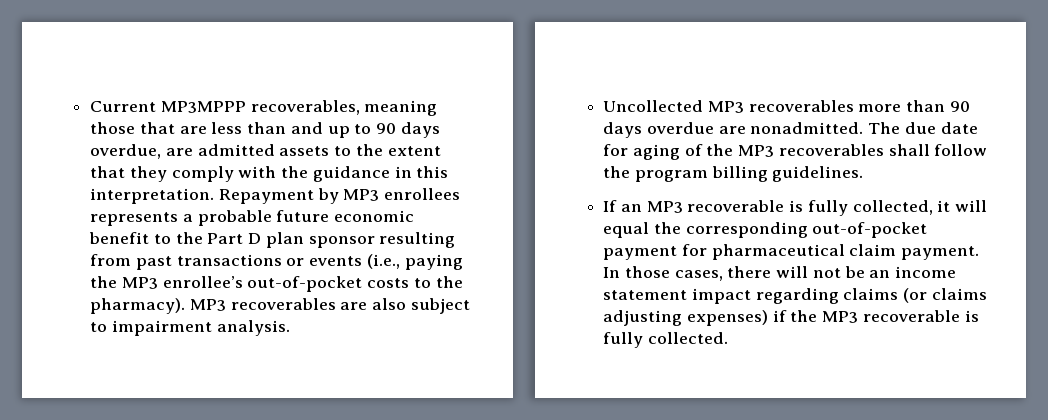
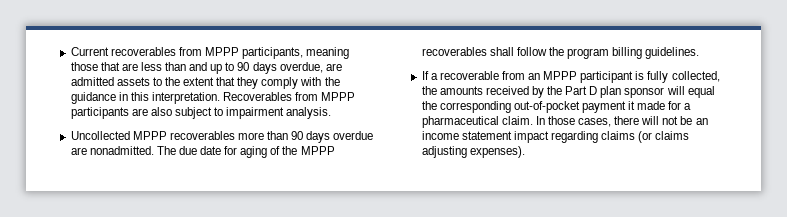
[160,100,360,115] MP3MPPP recoverables, -> [110,47,304,59] recoverables from MPPP participants,
[218,188,461,204] [90,210,415,226] [89,232,456,248] [90,254,463,270] [90,276,463,292] [90,298,336,314] Repayment by MP3 enrollees represents a probable future economic benefit to the Part D plan sponsor resulting from past transactions or events (i.e., paying the MP3 enrollee’s out-of-pocket costs to the pharmacy). MP3 recoverables -> [223,92,356,101] [70,107,129,119] Recoverables from MPPP participants
[707,101,744,113] MP3 -> [132,131,167,140] MPPP
[738,145,775,157] MP3 -> [300,146,335,155] MPPP
[620,200,951,216] an MP3 recoverable is fully collected, it -> [430,71,720,83] [421,86,665,98] a recoverable from an MPPP participant is fully collected, the amounts received by the Part D plan sponsor
[681,244,980,260] for pharmaceutical claim payment. -> [628,101,692,110] [421,116,533,128] it made for a pharmaceutical claim.
[686,310,979,326] [603,332,728,348] expenses) if the MP3 recoverable is fully collected. -> [469,146,525,158] expenses).

